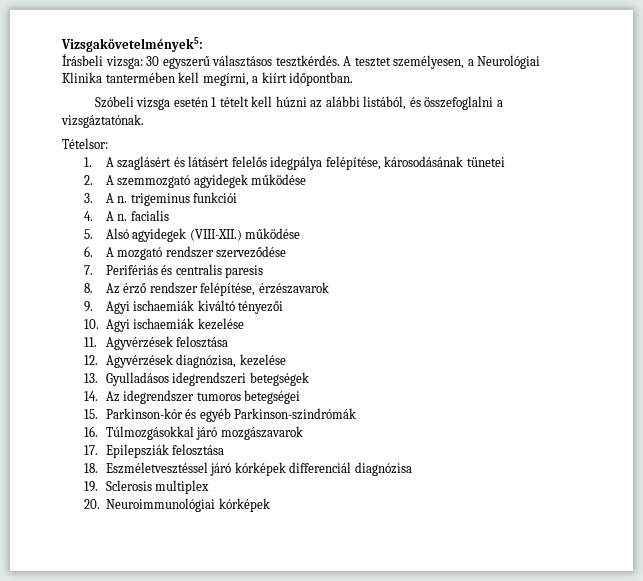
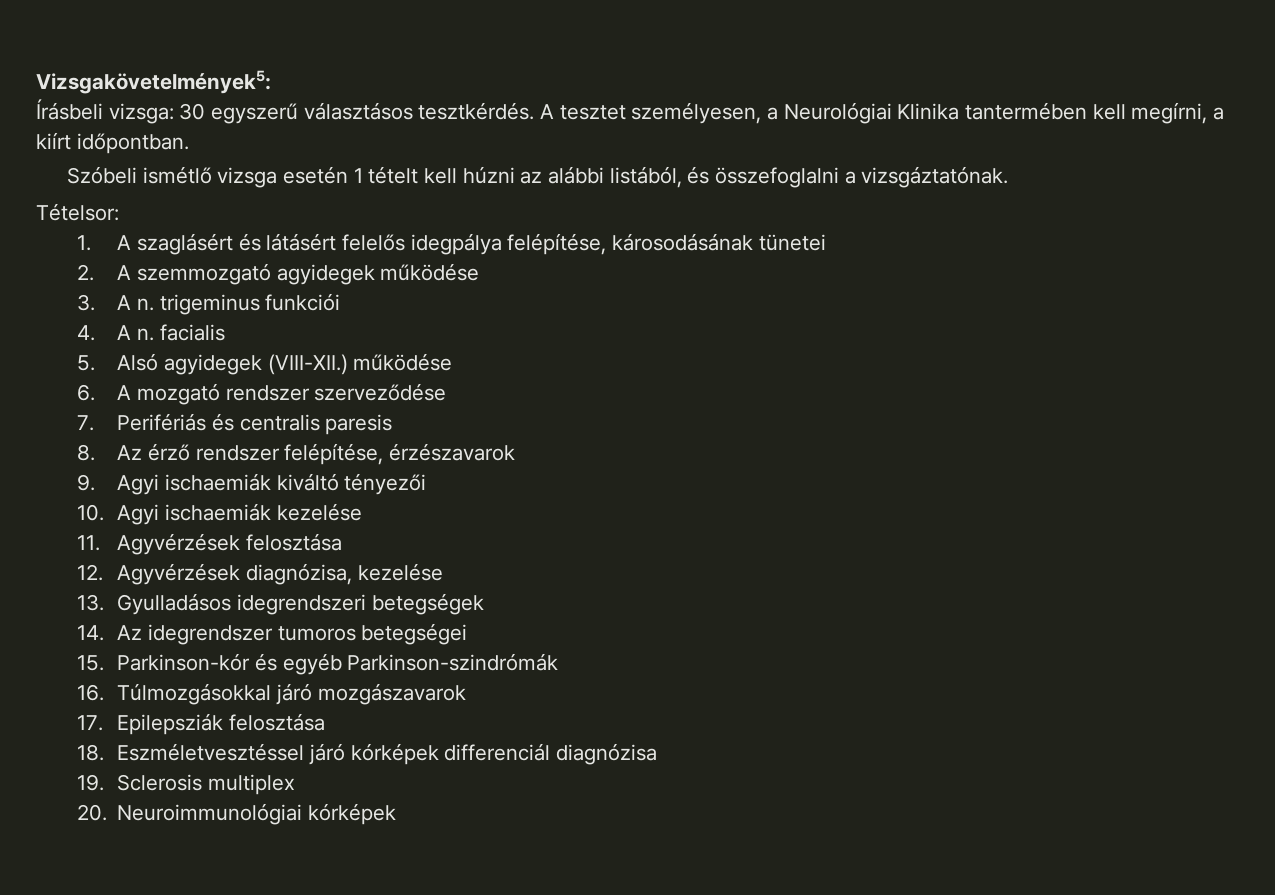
(134, 102) none -> [142,166,212,184] ismétlő

